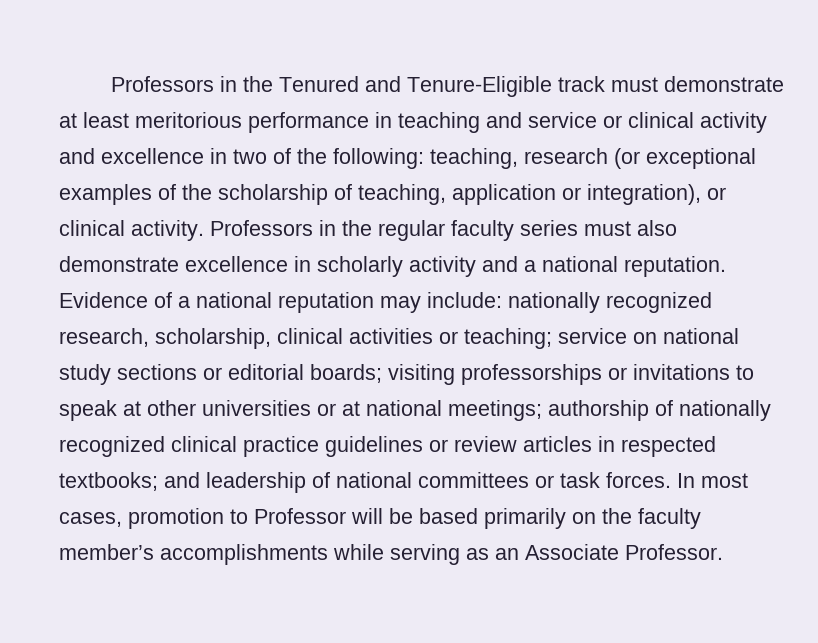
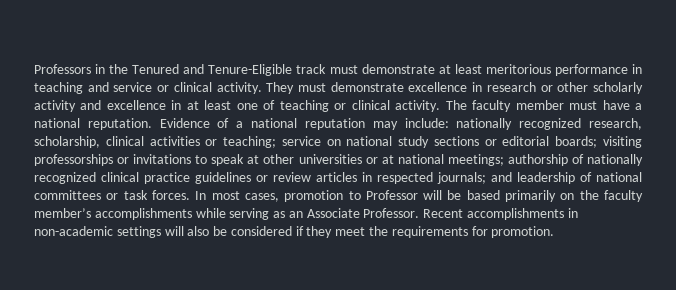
[700,112,767,133] [59,148,756,169] [59,184,726,205] [59,220,677,241] [59,256,518,277] activity and excellence in two of the following: teaching, research (or exceptional examples of the scholarship of teaching, application or integration), or clinical activity. Professors in the regular faculty series must also demonstrate excellence in scholarly activity and -> [216,82,643,94] [34,100,630,112] activity. They must demonstrate excellence in research or other scholarly activity and excellence in at least one of teaching or clinical activity. The faculty member must have
[59,472,158,491] textbooks; -> [437,172,486,184] journals;
(723, 552) none -> [423,208,578,220] [34,226,555,238] Recent accomplishments in non-academic settings will also be considered if they meet the requirements for promotion.

